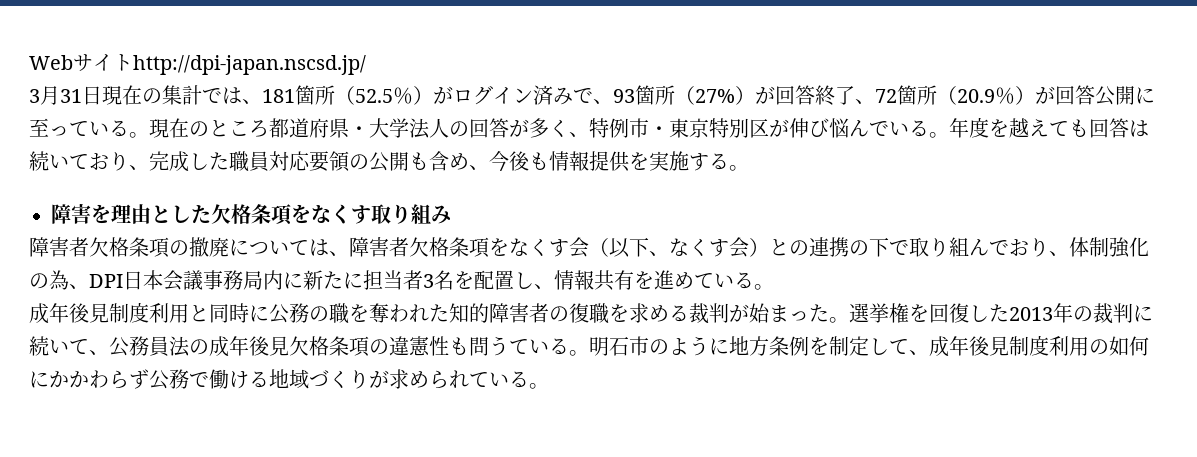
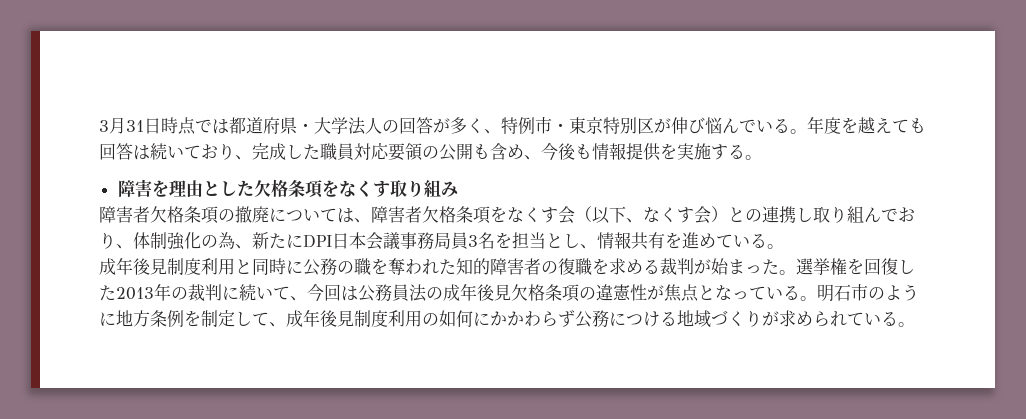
[29,54,366,75] [29,85,1155,106] [29,118,269,138] Webサイトhttp://dpi-japan.nscsd.jp/ // 3月31日現在の集計では、181箇所（52.5％）がログイン済みで、93箇所（27%）が回答終了、72箇所（20.9％）が回答公開に至っている。現在のところ -> [99,117,229,135] 3月31日時点では
[849,237,909,257] の下で -> [796,207,813,222] し
(89, 286) none -> [252,232,303,249] 新たに
[263,270,423,290] 内に新たに担当者 -> [451,232,468,249] 員
[474,270,514,290] 配置 -> [512,232,563,249] 担当と
(109, 352) none -> [307,283,358,302] 今回は
[449,336,509,356] も問う -> [647,284,749,302] が焦点となっ
[189,369,229,389] で働 -> [609,312,643,326] につ

